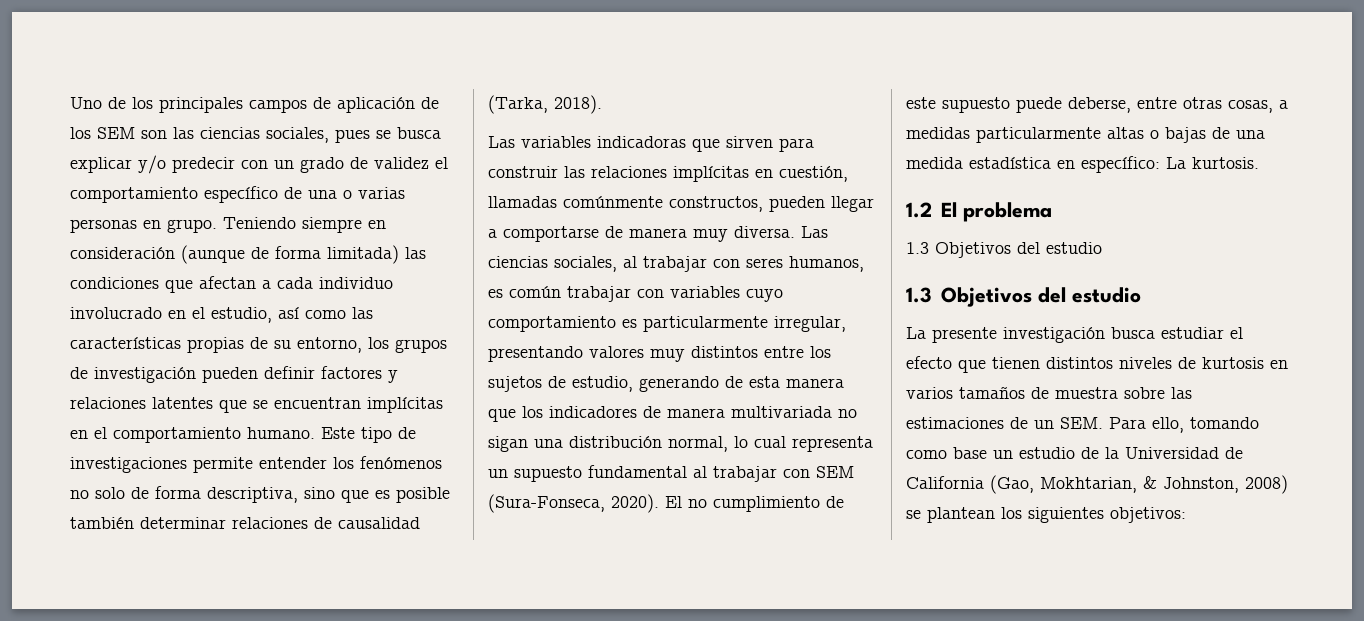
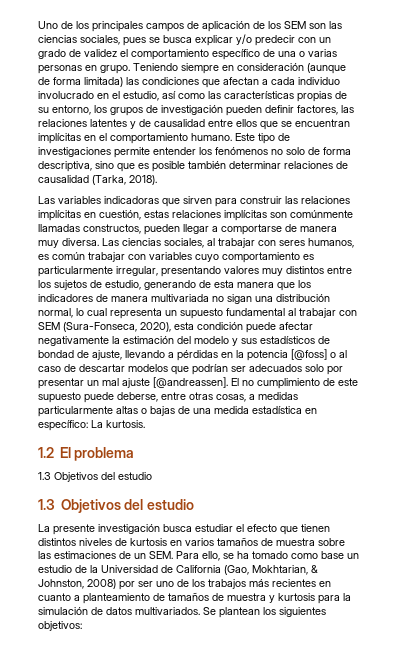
[321,366,398,383] [70,397,213,409] factores y relaciones latentes -> [297,105,354,115] [38,119,257,129] factores, las relaciones latentes y de causalidad entre ellos
[488,196,663,208] llamadas comúnmente -> [144,210,353,221] [38,224,80,232] estas relaciones implícitas son comúnmente llamadas
[611,494,659,513] 2020). -> [140,322,313,333] [38,336,330,346] [38,349,347,361] [38,364,343,375] [38,377,228,389] 2020), esta condición puede afectar negativamente la estimación del modelo y sus estadísticos de bondad de ajuste, llevando a pérdidas en la potencia [@foss] o al caso de descartar modelos que podrían ser adecuados solo por presentar un mal ajuste [@andreassen].
[1190,417,1259,429] tomando -> [223,551,288,559] se ha tomado
[906,510,921,519] se -> [119,579,331,590] [38,592,351,604] [38,607,216,615] por ser uno de los trabajos más recientes en cuanto a planteamiento de tamaños de muestra y kurtosis para la simulación de datos multivariados. Se

